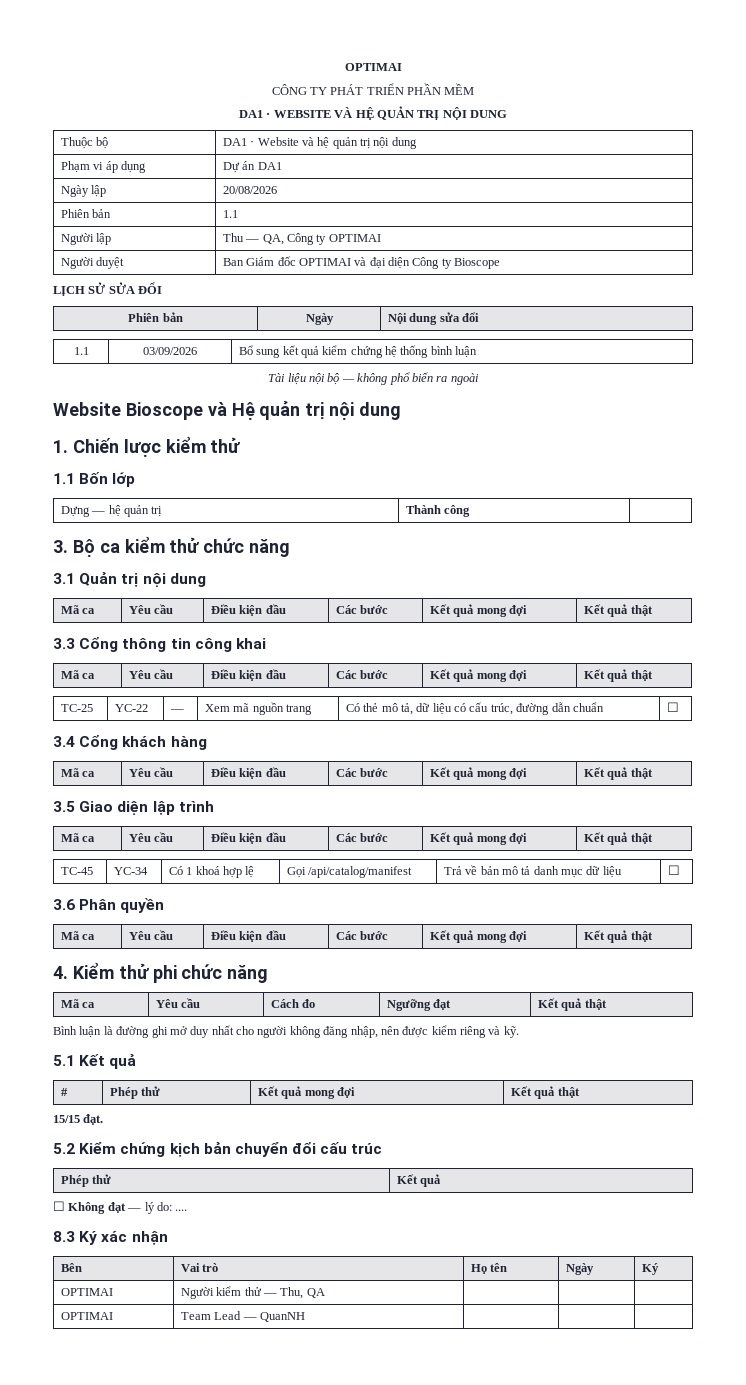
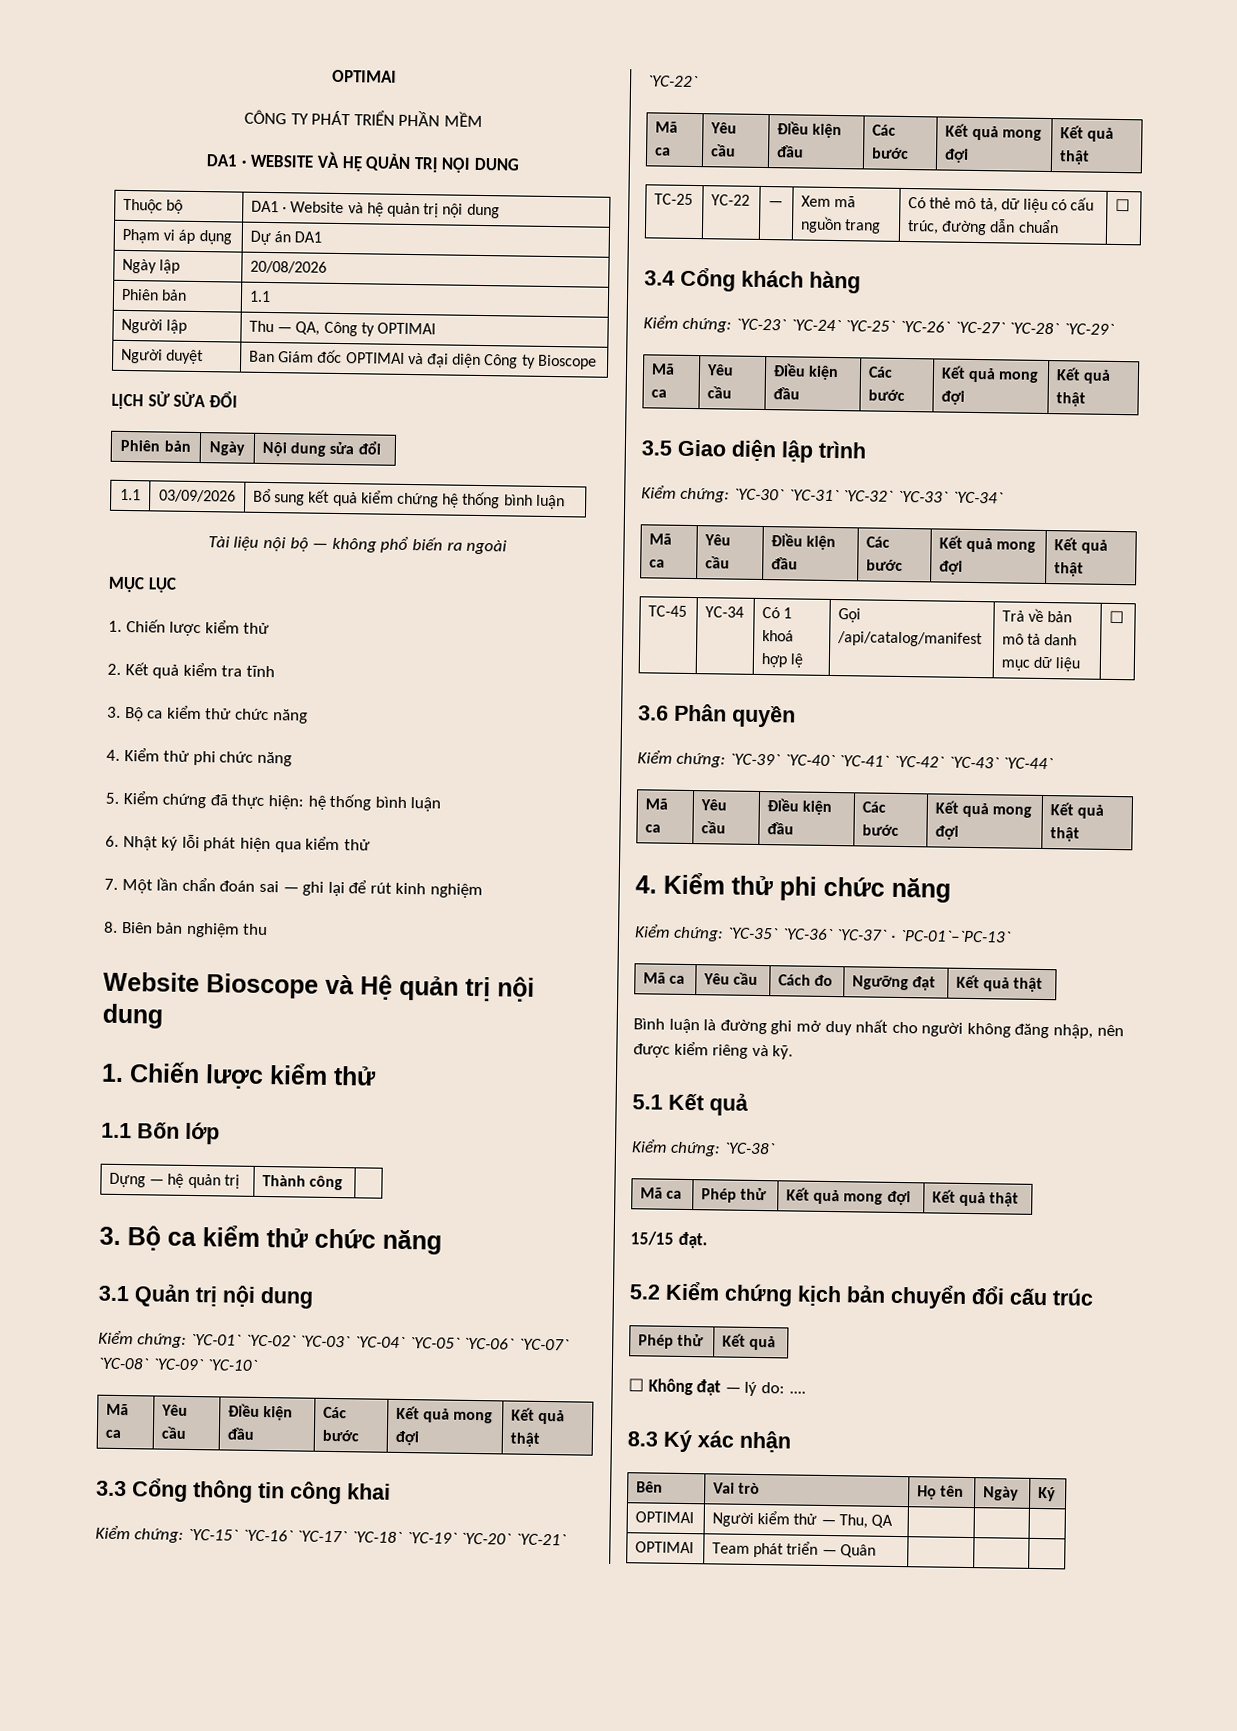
(479, 379) none -> [108,576,177,593] [108,619,271,637] [107,662,275,679] [107,705,308,724] [106,747,292,767] [105,790,442,812] [105,834,371,853] [104,877,484,899] [103,921,269,938] // MỤC LỤC // 1. Chiến lược kiểm thử // 2. Kết quả kiểm tra tĩnh // 3. Bộ ca kiểm thử chức năng // 4. Kiểm thử phi chức năng // 5. Kiểm chứng đã thực hiện: hệ thống bình luận // 6. Nhật ký lỗi phát hiện qua kiểm thử // 7. Một lần chẩn đoán sai — ghi lại để rút kinh nghiệm // 8. Biên bản nghiệm thu
(206, 580) none -> [98,1330,570,1351] [97,1357,259,1371] // Kiểm chứng: `YC-01` `YC-02` `YC-03` `YC-04` `YC-05` `YC-06` `YC-07` `YC-08` `YC-09` `YC-10`
(266, 643) none -> [95,1525,567,1546] [647,75,699,88] // Kiểm chứng: `YC-15` `YC-16` `YC-17` `YC-18` `YC-19` `YC-20` `YC-21` `YC-22`
(207, 743) none -> [643,315,1115,335] // Kiểm chứng: `YC-23` `YC-24` `YC-25` `YC-26` `YC-27` `YC-28` `YC-29`
(214, 806) none -> [641,485,1004,504] // Kiểm chứng: `YC-30` `YC-31` `YC-32` `YC-33` `YC-34`
(165, 905) none -> [637,750,1055,770] // Kiểm chứng: `YC-39` `YC-40` `YC-41` `YC-42` `YC-43` `YC-44`
(269, 974) none -> [634,924,1012,943] // Kiểm chứng: `YC-35` `YC-36` `YC-37` · `PC-01`–`PC-13`
[60,1088,68,1096] // # -> [631,1139,777,1157] [640,1187,683,1199] // Kiểm chứng: `YC-38` // Mã ca
[214,1311,305,1322] Lead — QuanNH -> [753,1541,876,1558] phát triển — Quân

